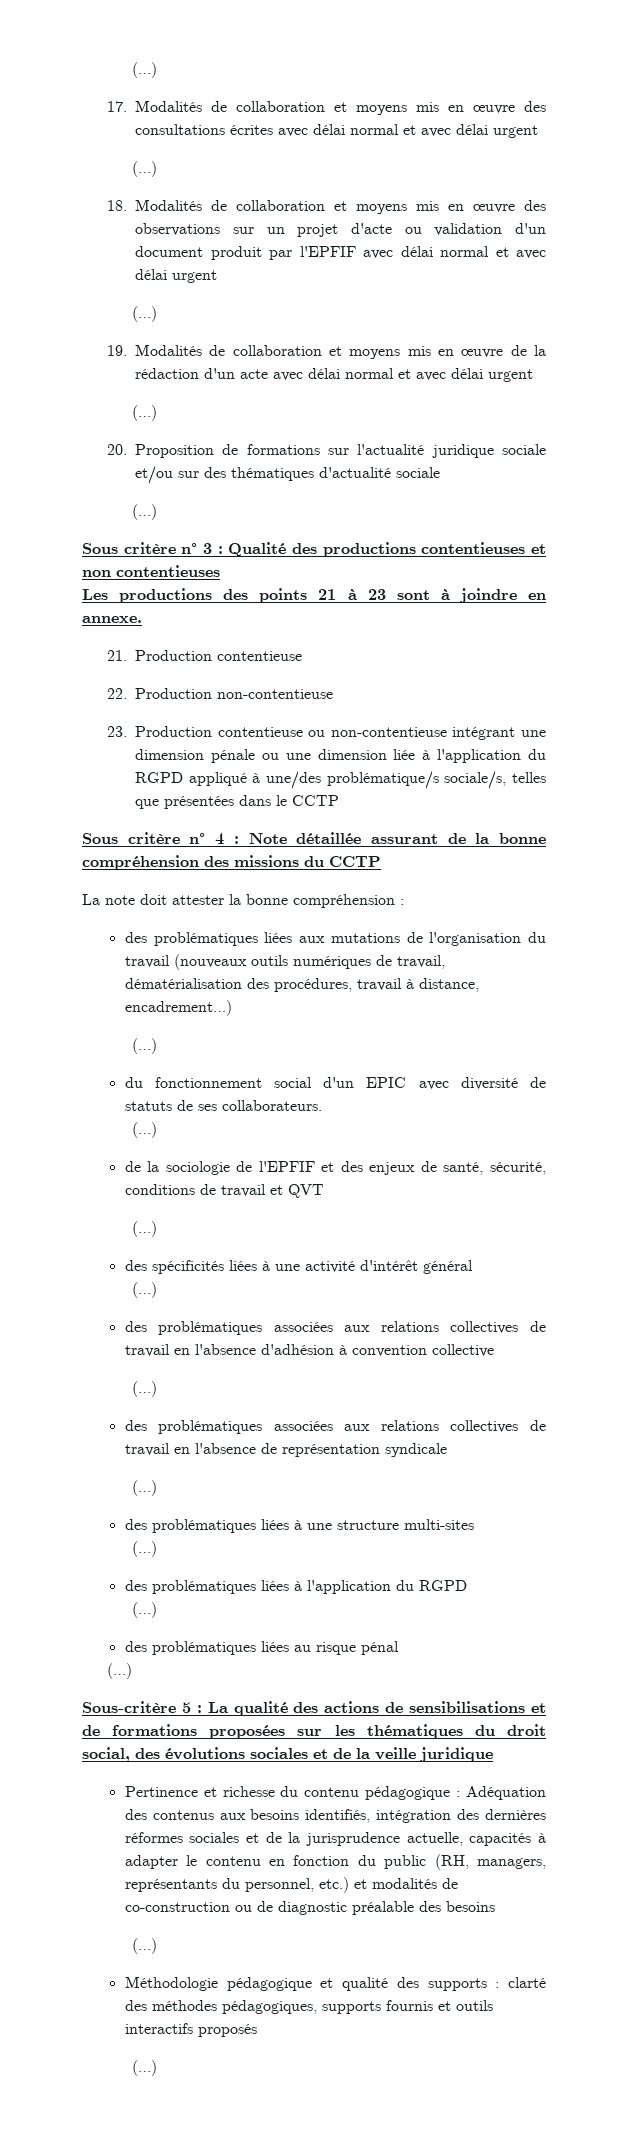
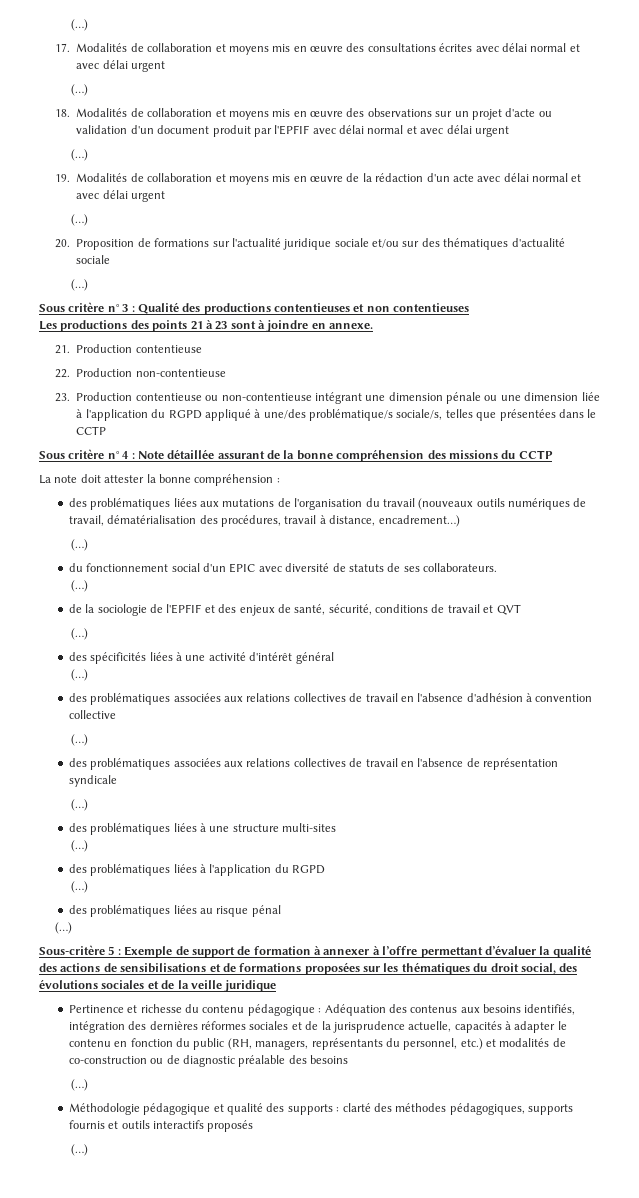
[207,1702,228,1713] La -> [124,946,551,958] Exemple de support de formation à annexer à l’offre permettant d’évaluer la

